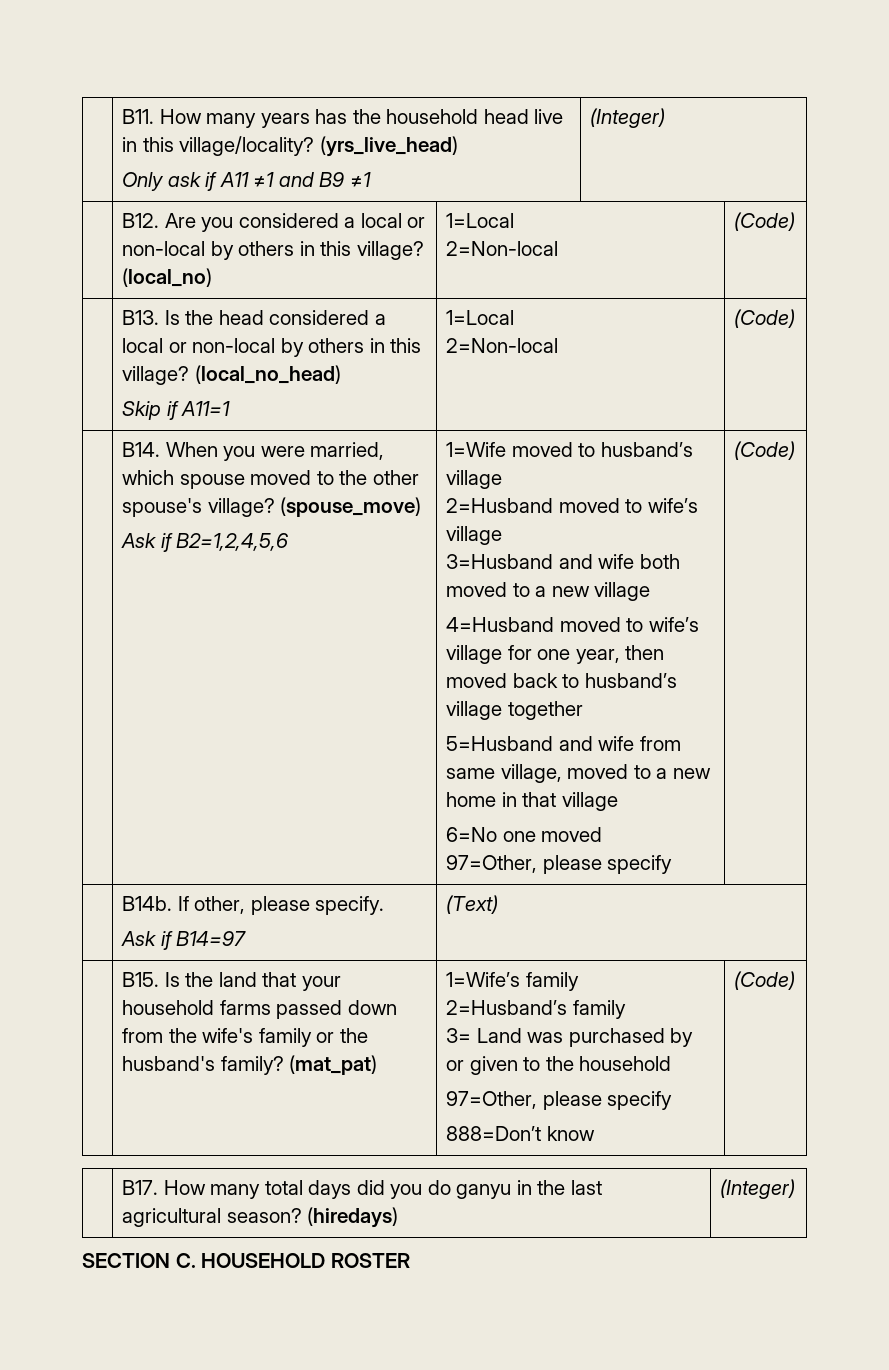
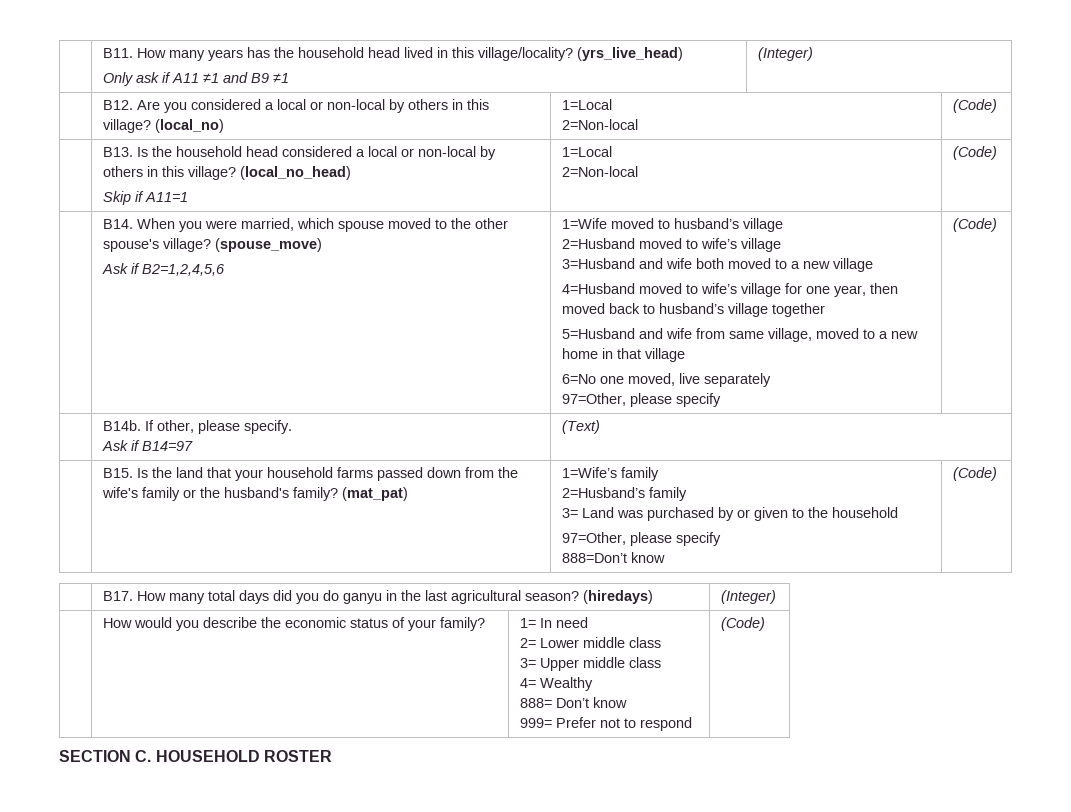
[534,109,564,124] live -> [404,47,434,58] lived
(214, 317) none -> [176,146,243,157] household
[541,827,603,842] moved -> [628,373,772,387] moved, live separately
(795, 1189) none -> [103,617,486,631] [520,617,589,628] [520,637,662,648] [520,657,662,671] [520,677,594,691] [520,697,628,708] [520,717,693,731] [721,617,766,631] // | How would you describe the economic status of your family? | 1= In need // 2= Lower middle class // 3= Upper middle class // 4= Wealthy // 888= Don’t know // 999= Prefer not to respond | (Code)

